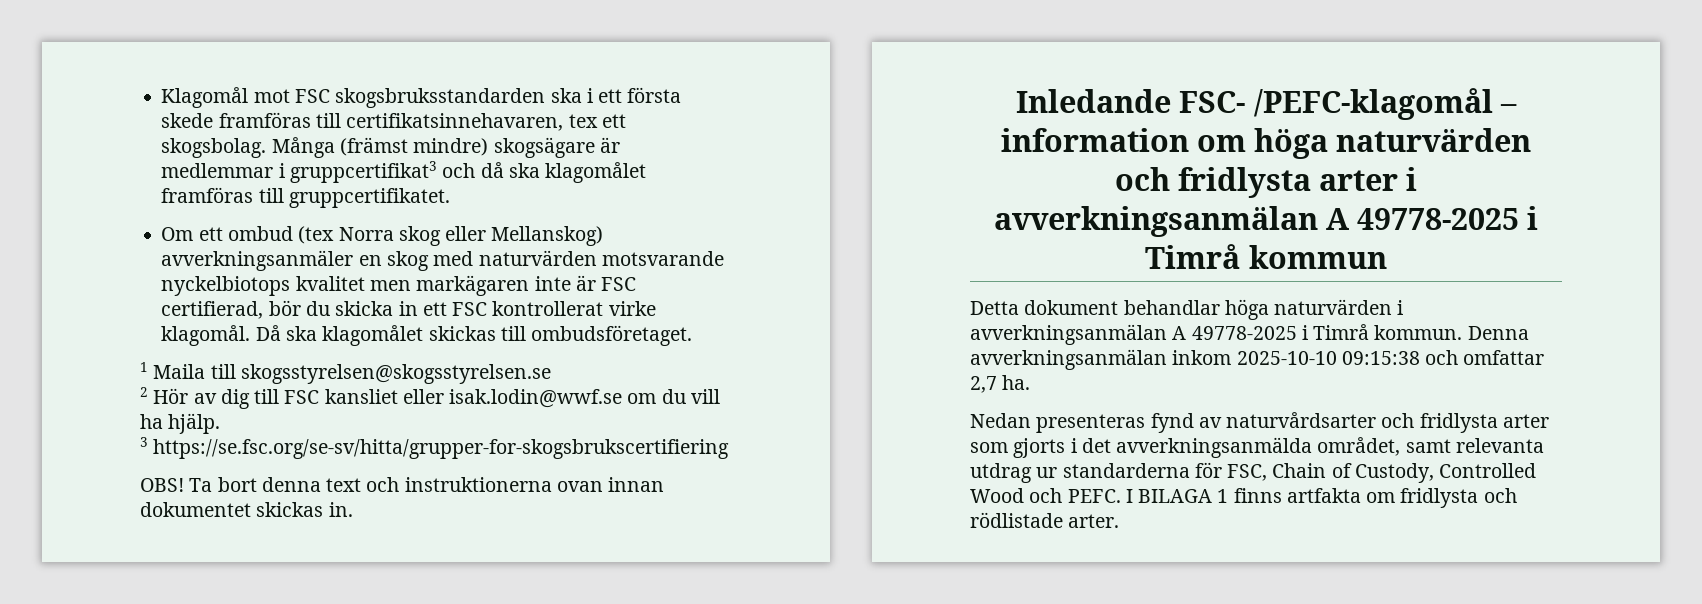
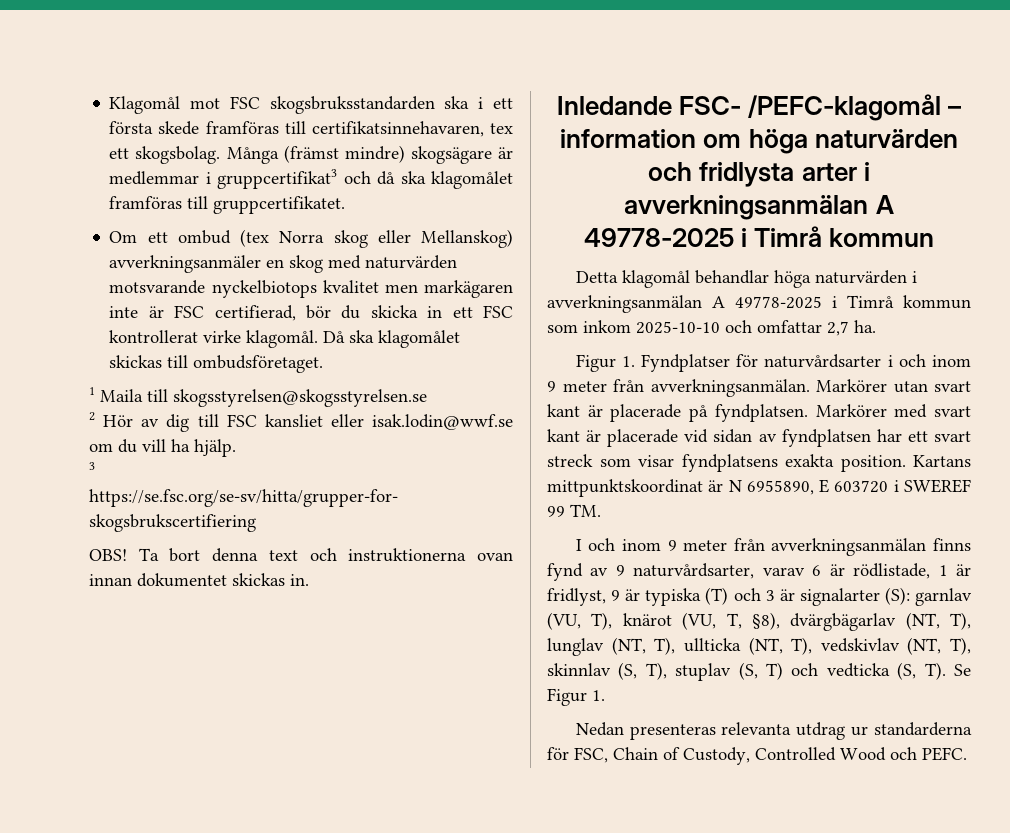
[1024,300,1119,315] dokument -> [621,270,690,288] klagomål
[1374,325,1529,340] [970,349,1167,370] kommun. Denna avverkningsanmälan -> [903,295,971,309] [547,324,578,333] kommun som
[1341,351,1420,365] 09:15:38 -> (720, 327) none
[970,412,1549,433] [970,437,1451,458] Nedan presenteras fynd av naturvårdsarter och fridlysta arter som gjorts i det avverkningsanmälda området, samt -> [575,354,971,372] [547,379,971,397] [547,404,971,422] [547,429,971,447] [547,454,971,472] [547,479,971,497] [547,504,601,517] [575,538,971,556] [547,563,971,581] [547,587,972,606] [547,612,971,631] [547,637,971,656] [547,662,971,681] [547,688,605,706] [575,722,716,740] Figur 1. Fyndplatser för naturvårdsarter i och inom 9 meter från avverkningsanmälan. Markörer utan svart kant är placerade på fyndplatsen. Markörer med svart kant är placerade vid sidan av fyndplatsen har ett svart streck som visar fyndplatsens exakta position. Kartans mittpunktskoordinat är N 6955890, E 603720 i SWEREF 99 TM. // I och inom 9 meter från avverkningsanmälan finns fynd av 9 naturvårdsarter, varav 6 är rödlistade, 1 är fridlyst, 9 är typiska (T) och 3 är signalarter (S): garnlav (VU, T), knärot (VU, T, §8), dvärgbägarlav (NT, T), lunglav (NT, T), ullticka (NT, T), vedskivlav (NT, T), skinnlav (S, T), stuplav (S, T) och vedticka (S, T). Se Figur 1. // Nedan presenteras
[1125,488,1517,508] [970,512,1120,528] I BILAGA 1 finns artfakta om fridlysta och rödlistade arter. -> (967, 754) none

